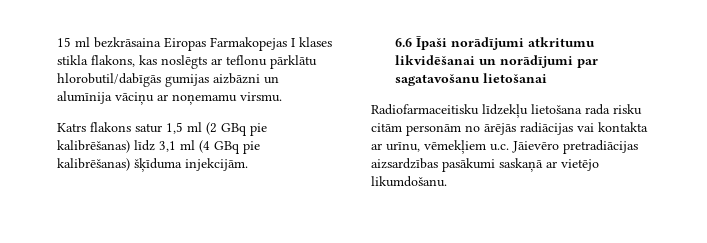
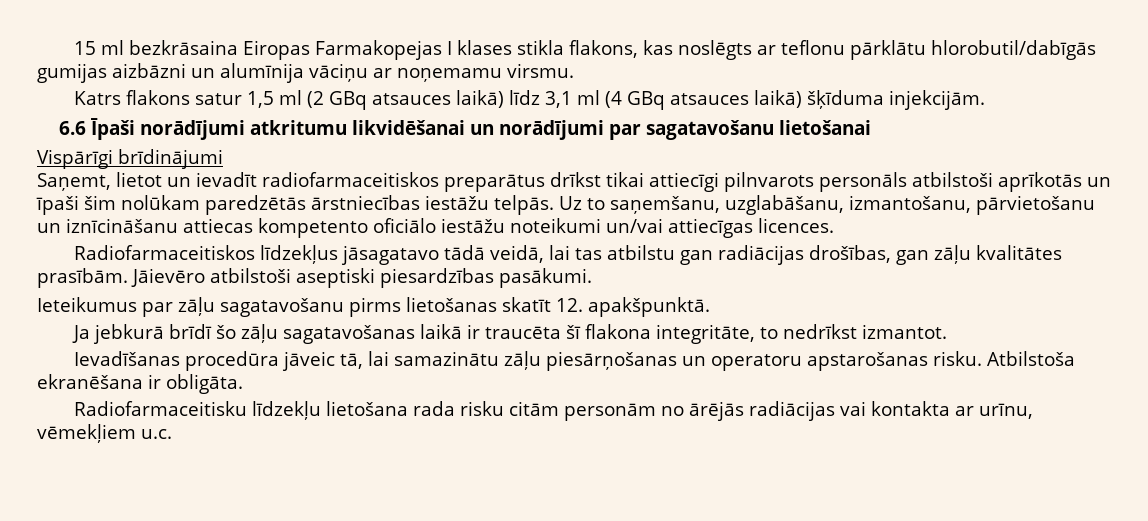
[250,123,267,136] [57,140,130,153] pie kalibrēšanas) -> [371,90,504,108] atsauces laikā)
[243,141,260,154] [57,158,130,171] pie kalibrēšanas) -> [669,90,802,108] atsauces laikā)
(548, 78) none -> [37,149,223,169] [37,172,1111,192] [36,195,1095,215] [37,218,834,238] [73,245,1062,265] [37,268,592,288] [37,297,710,317] [71,324,947,344] [73,351,1075,371] [37,374,243,394] // Vispārīgi brīdinājumi // Saņemt, lietot un ievadīt radiofarmaceitiskos preparātus drīkst tikai attiecīgi pilnvarots personāls atbilstoši aprīkotās un īpaši šim nolūkam paredzētās ārstniecības iestāžu telpās. Uz to saņemšanu, uzglabāšanu, izmantošanu, pārvietošanu un iznīcināšanu attiecas kompetento oficiālo iestāžu noteikumi un/vai attiecīgas licences. // Radiofarmaceitiskos līdzekļus jāsagatavo tādā veidā, lai tas atbilstu gan radiācijas drošības, gan zāļu kvalitātes prasībām. Jāievēro atbilstoši aseptiski piesardzības pasākumi. // Ieteikumus par zāļu sagatavošanu pirms lietošanas skatīt 12. apakšpunktā. // Ja jebkurā brīdī šo zāļu sagatavošanas laikā ir traucēta šī flakona integritāte, to nedrīkst izmantot. // Ievadīšanas procedūra jāveic tā, lai samazinātu zāļu piesārņošanas un operatoru apstarošanas risku. Atbilstoša ekranēšana ir obligāta.
[512,140,638,154] [371,158,599,172] [371,176,447,187] Jāievēro pretradiācijas aizsardzības pasākumi saskaņā ar vietējo likumdošanu. -> (172, 434) none

